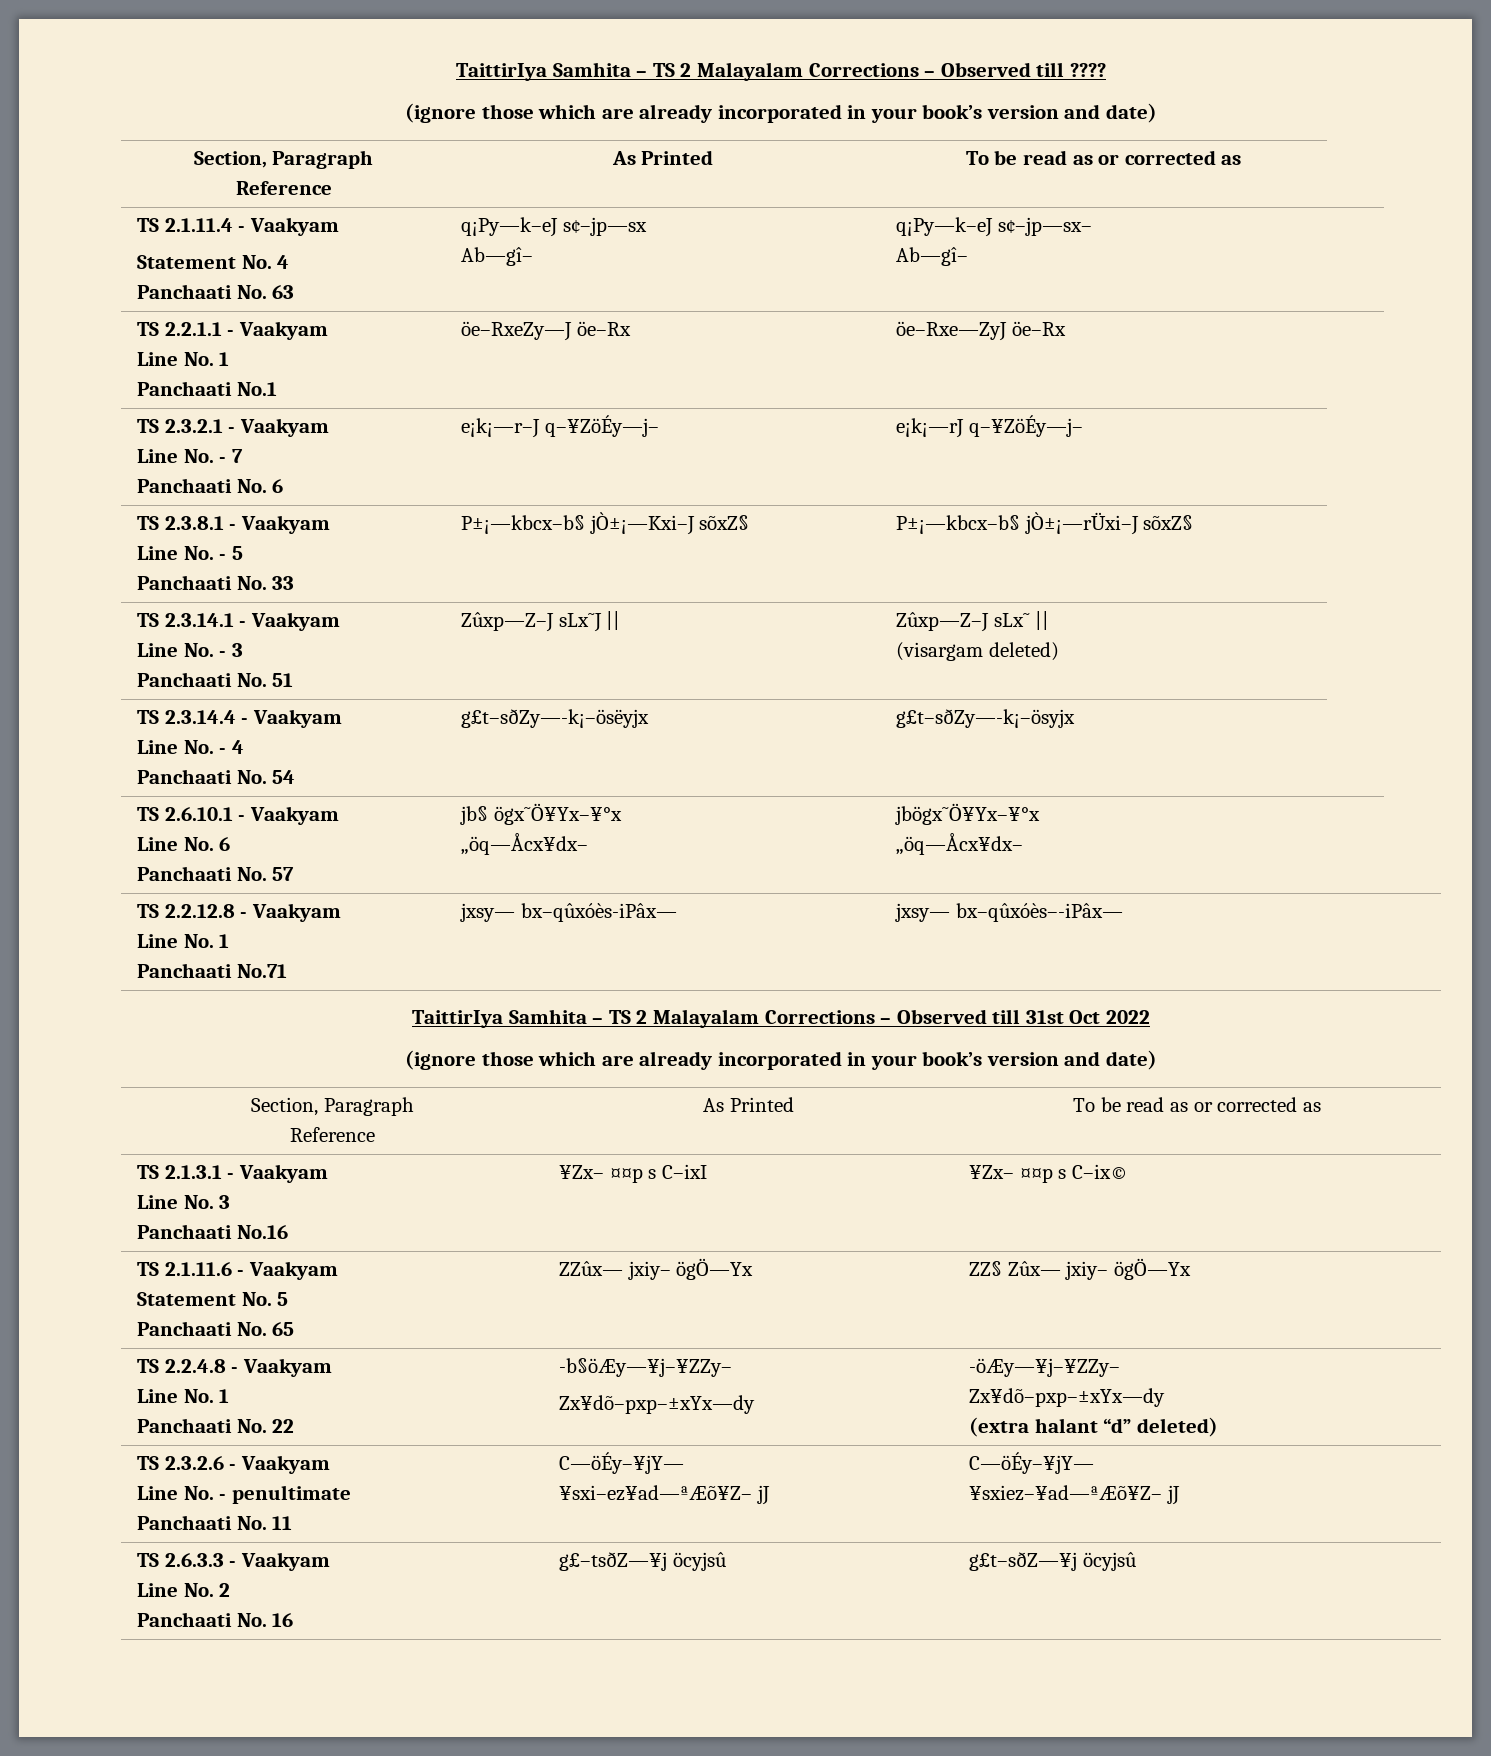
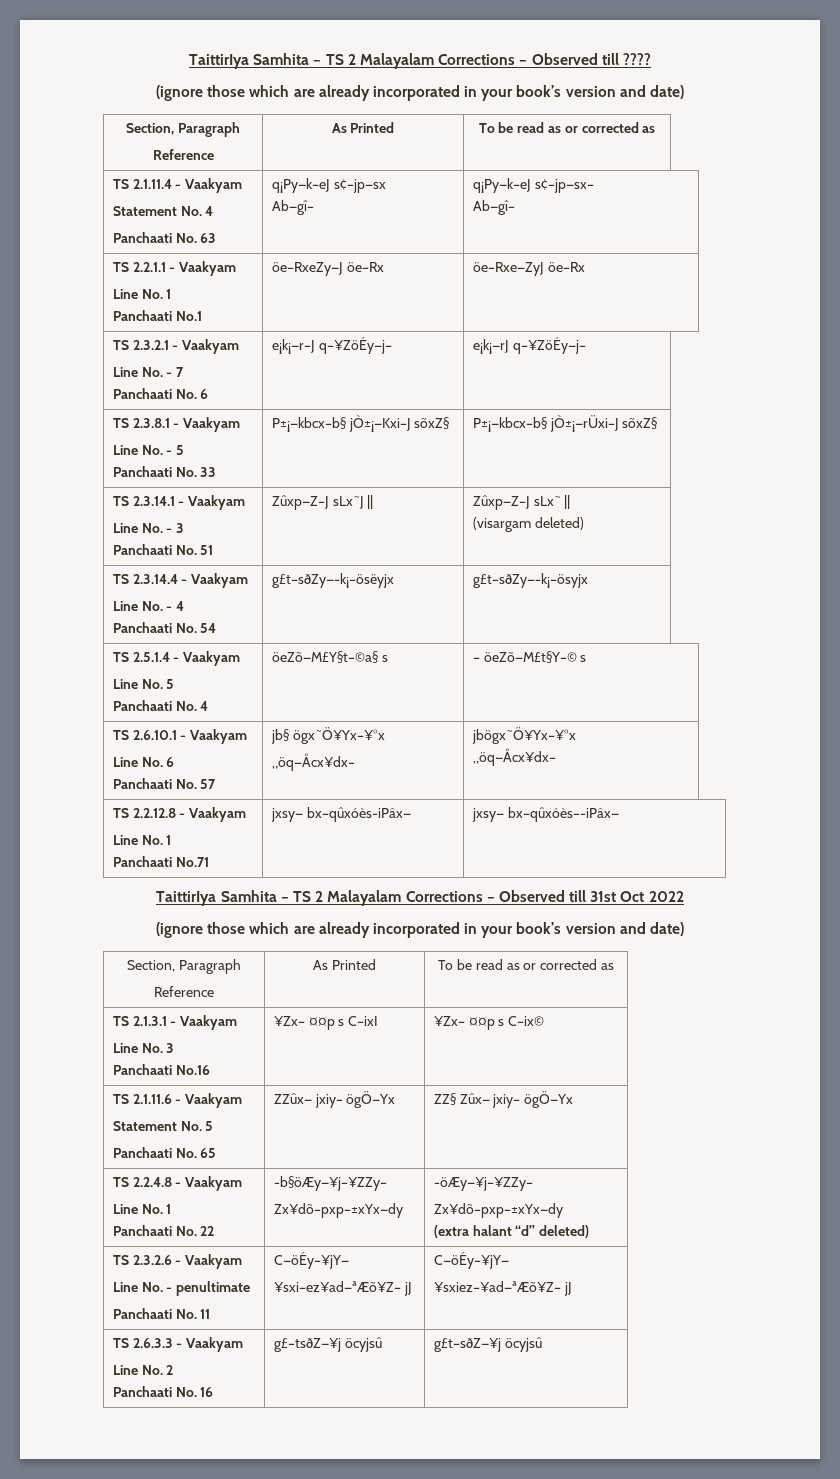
(1075, 718) none -> [112,651,241,666] [112,679,175,689] [112,700,209,711] [271,651,388,663] [472,651,587,663] // TS 2.5.1.4 - Vaakyam // Line No. 5 // Panchaati No. 4 | öeZõ—M£Y§t–©a§ s | – öeZõ—M£t§Y–© s

